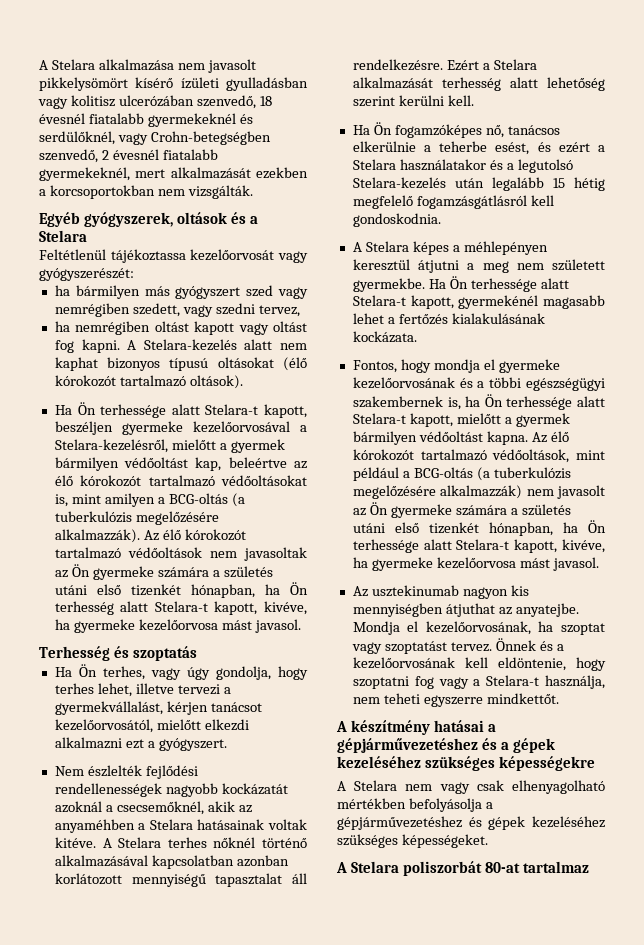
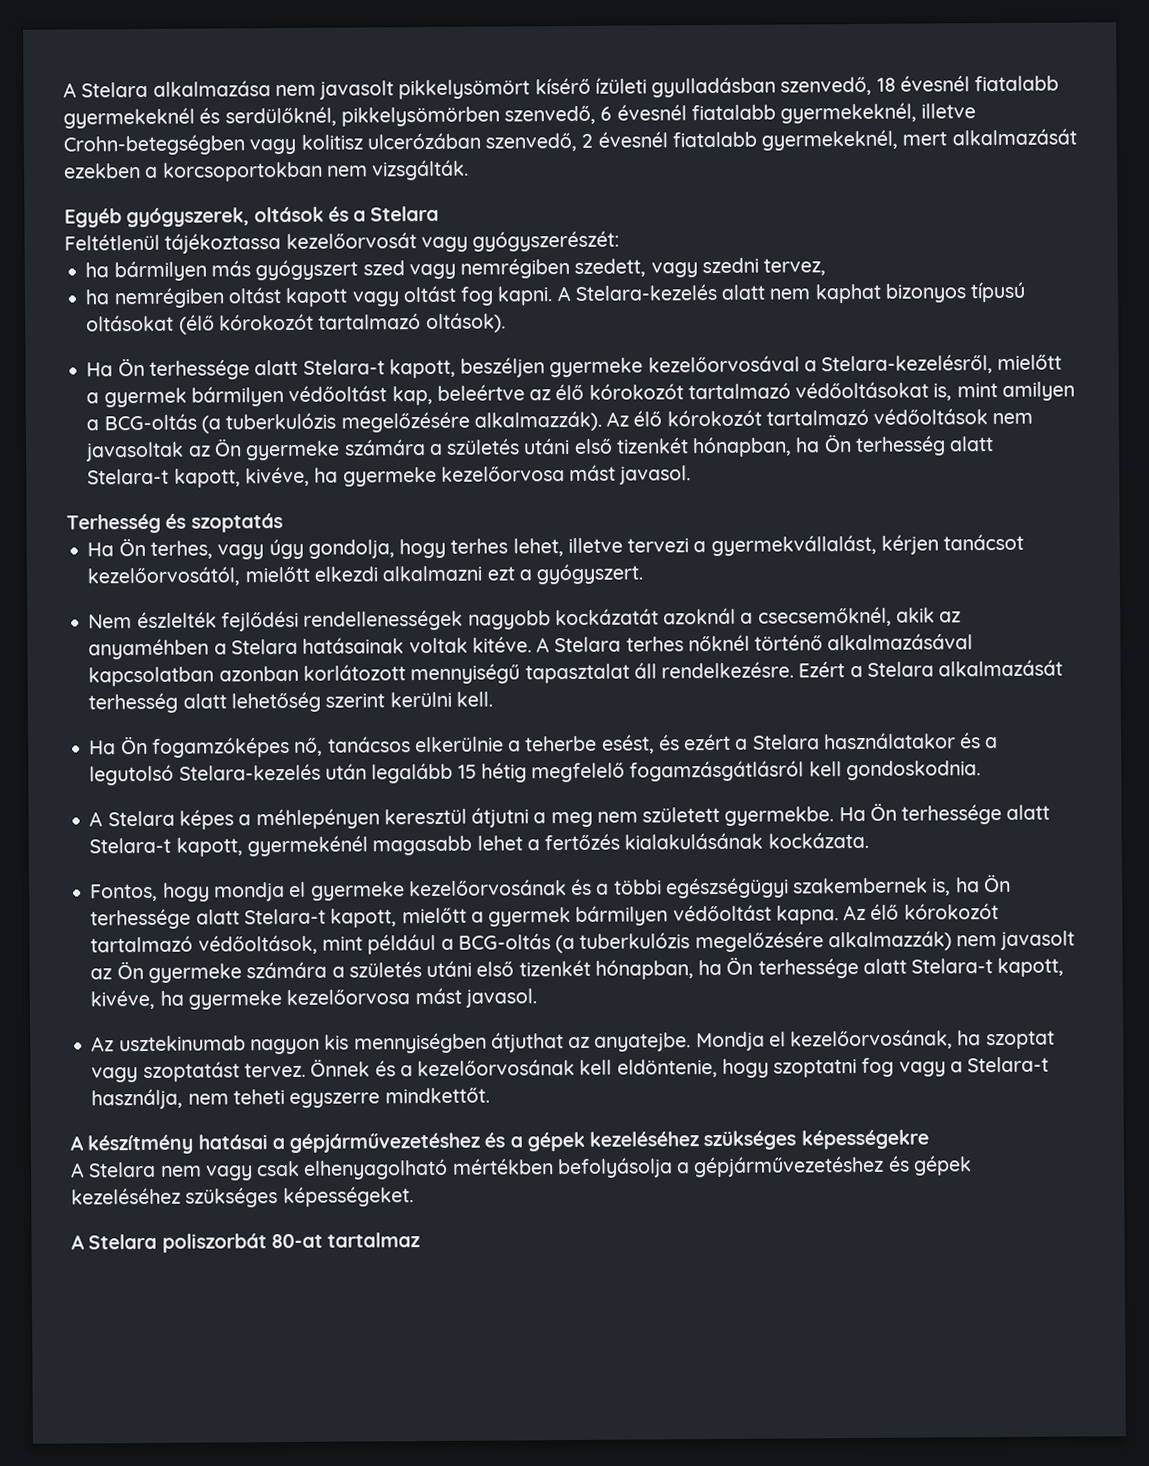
[38,95,194,109] vagy kolitisz ulcerózában -> (777, 87) none
[117,131,271,145] vagy Crohn-betegségben -> [340,102,977,127] [63,132,481,156] pikkelysömörben szenvedő, 6 évesnél fiatalabb gyermekeknél, illetve Crohn-betegségben vagy kolitisz ulcerózában

